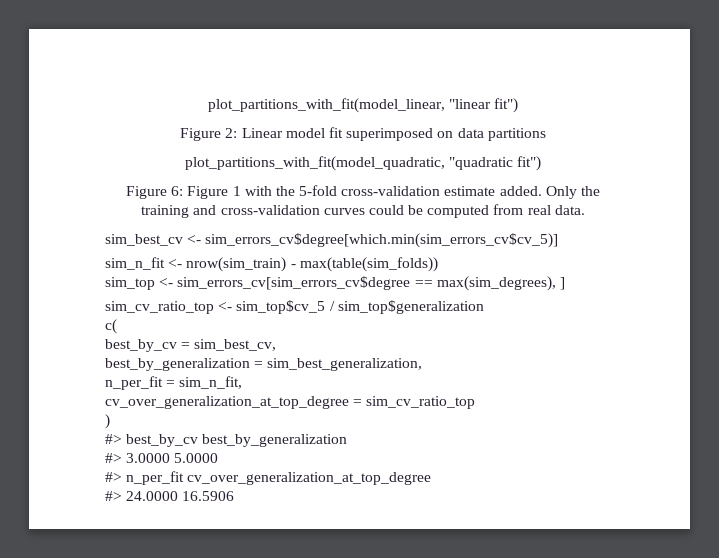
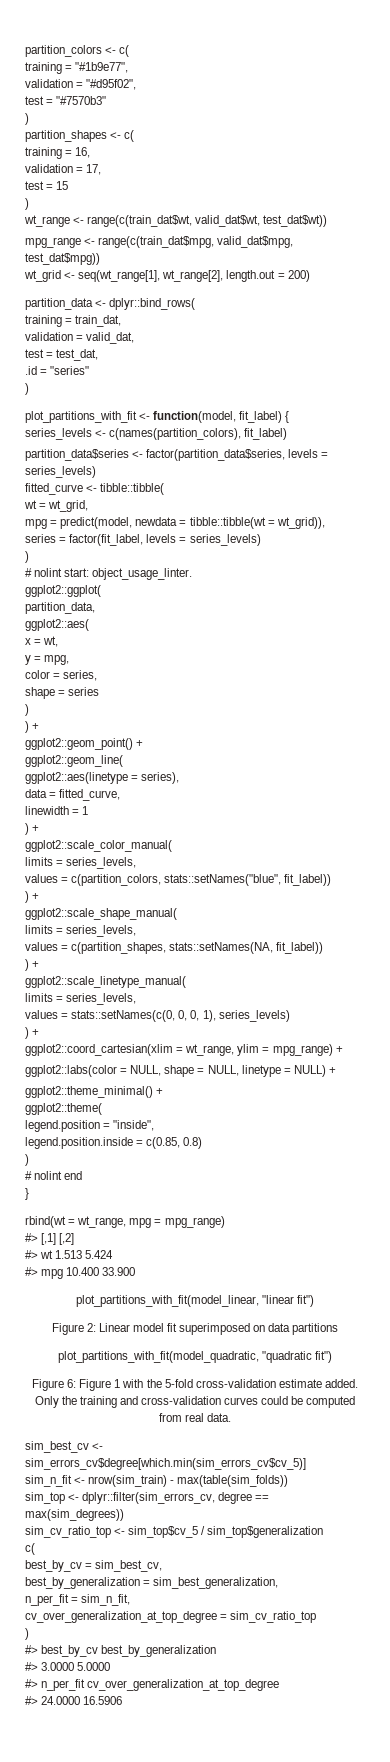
(207, 105) none -> [25,45,130,57] [25,62,129,74] [25,79,137,90] [25,96,107,105] [25,113,29,125] [25,130,135,142] [25,147,91,159] [25,164,102,175] [25,181,69,190] [25,198,29,210] [24,215,328,227] [25,236,294,248] [25,253,100,265] [24,270,310,282] [25,298,196,310] [25,315,122,327] [25,332,135,344] [25,349,99,361] [25,366,90,375] [25,383,29,395] [25,411,290,423] [25,428,288,440] [25,449,329,461] [25,466,96,478] [25,483,165,495] [24,500,89,512] [25,517,325,529] [25,534,261,546] [25,551,29,563] [25,568,193,580] [25,585,101,597] [25,602,95,614] [25,619,89,631] [25,636,59,647] [25,655,70,665] [25,670,98,681] [25,687,100,699] [25,704,29,716] [25,721,40,733] [25,738,144,750] [25,755,123,767] [25,772,180,784] [25,789,121,801] [25,806,89,815] [25,823,40,835] [25,840,172,852] [25,857,137,869] [25,874,332,886] [25,891,40,903] [25,908,177,920] [25,925,137,937] [25,942,324,954] [25,959,40,971] [25,976,186,988] [25,993,137,1005] [25,1010,290,1022] [25,1027,40,1039] [25,1044,343,1056] [25,1065,336,1077] [25,1086,164,1098] [25,1103,102,1115] [25,1120,155,1132] [25,1137,203,1149] [25,1154,29,1166] [25,1171,83,1180] [25,1188,29,1200] [25,1216,225,1228] [25,1233,75,1245] [25,1250,114,1259] [25,1267,136,1279] partition_colors <- c( // training = "#1b9e77", // validation = "#d95f02", // test = "#7570b3" // ) // partition_shapes <- c( // training = 16, // validation = 17, // test = 15 // ) // wt_range <- range(c(train_dat$wt, valid_dat$wt, test_dat$wt)) // mpg_range <- range(c(train_dat$mpg, valid_dat$mpg, test_dat$mpg)) // wt_grid <- seq(wt_range[1], wt_range[2], length.out = 200) // partition_data <- dplyr::bind_rows( // training = train_dat, // validation = valid_dat, // test = test_dat, // .id = "series" // ) // plot_partitions_with_fit <- function(model, fit_label) { // series_levels <- c(names(partition_colors), fit_label) // partition_data$series <- factor(partition_data$series, levels = series_levels) // fitted_curve <- tibble::tibble( // wt = wt_grid, // mpg = predict(model, newdata = tibble::tibble(wt = wt_grid)), // series = factor(fit_label, levels = series_levels) // ) // # nolint start: object_usage_linter. // ggplot2::ggplot( // partition_data, // ggplot2::aes( // x = wt, // y = mpg, // color = series, // shape = series // ) // ) + // ggplot2::geom_point() + // ggplot2::geom_line( // ggplot2::aes(linetype = series), // data = fitted_curve, // linewidth = 1 // ) + // ggplot2::scale_color_manual( // limits = series_levels, // values = c(partition_colors, stats::setNames("blue", fit_label)) // ) + // ggplot2::scale_shape_manual( // limits = series_levels, // values = c(partition_shapes, stats::setNames(NA, fit_label)) // ) + // ggplot2::scale_linetype_manual( // limits = series_levels, // values = stats::setNames(c(0, 0, 0, 1), series_levels) // ) + // ggplot2::coord_cartesian(xlim = wt_range, ylim = mpg_range) + // ggplot2::labs(color = NULL, shape = NULL, linetype = NULL) + // ggplot2::theme_minimal() + // ggplot2::theme( // legend.position = "inside", // legend.position.inside = c(0.85, 0.8) // ) // # nolint end // } // rbind(wt = wt_range, mpg = mpg_range) // #> [,1] [,2] // #> wt 1.513 5.424 // #> mpg 10.400 33.900 //
[177,276,565,291] sim_errors_cv[sim_errors_cv$degree == max(sim_degrees), ] -> [82,1492,270,1504] [25,1509,124,1521] dplyr::filter(sim_errors_cv, degree == max(sim_degrees))

